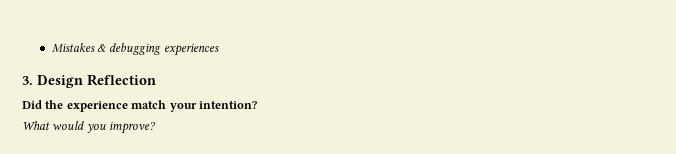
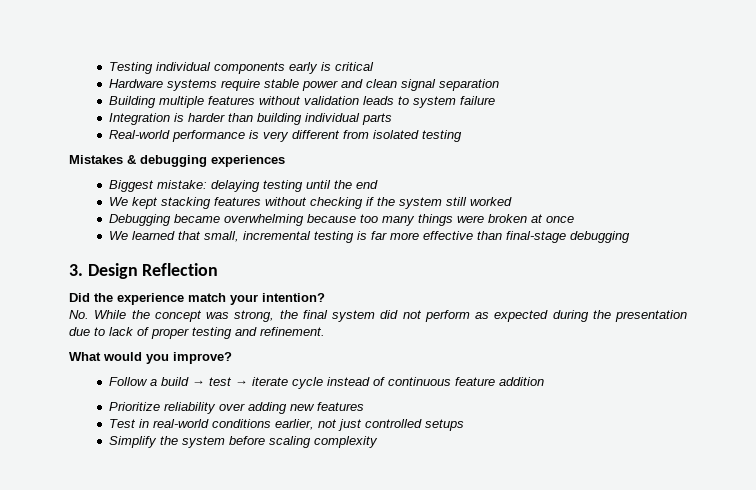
[51,43,219,56] Mistakes & debugging experiences -> [108,62,374,74] [108,79,499,91] [108,96,495,108] [108,113,392,125] [108,130,462,142] [69,155,285,167] [108,180,378,192] [108,197,512,209] [108,214,574,226] [108,231,630,243] Testing individual components early is critical // Hardware systems require stable power and clean signal separation // Building multiple features without validation leads to system failure // Integration is harder than building individual parts // Real-world performance is very different from isolated testing // Mistakes & debugging experiences // Biggest mistake: delaying testing until the end // We kept stacking features without checking if the system still worked // Debugging became overwhelming because too many things were broken at once // We learned that small, incremental testing is far more effective than final-stage debugging
[22,121,157,134] What would you improve? -> [69,310,687,322] [69,327,325,339] [69,352,232,364] [108,377,544,389] [108,402,364,414] [108,419,464,431] [108,436,378,448] No. While the concept was strong, the final system did not perform as expected during the presentation due to lack of proper testing and refinement. // What would you improve? // Follow a build → test → iterate cycle instead of continuous feature addition // Prioritize reliability over adding new features // Test in real-world conditions earlier, not just controlled setups // Simplify the system before scaling complexity

